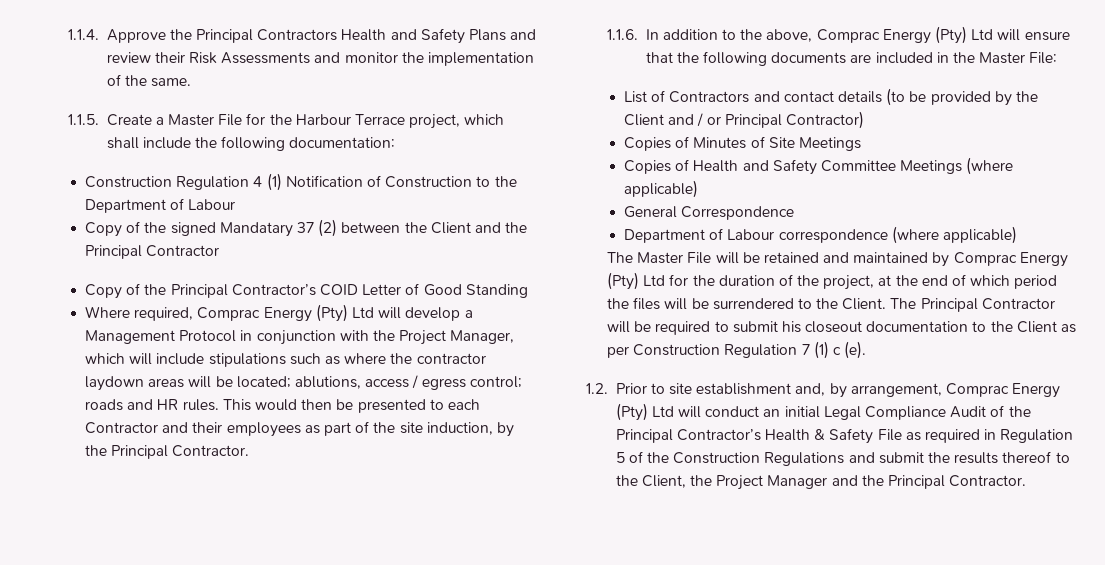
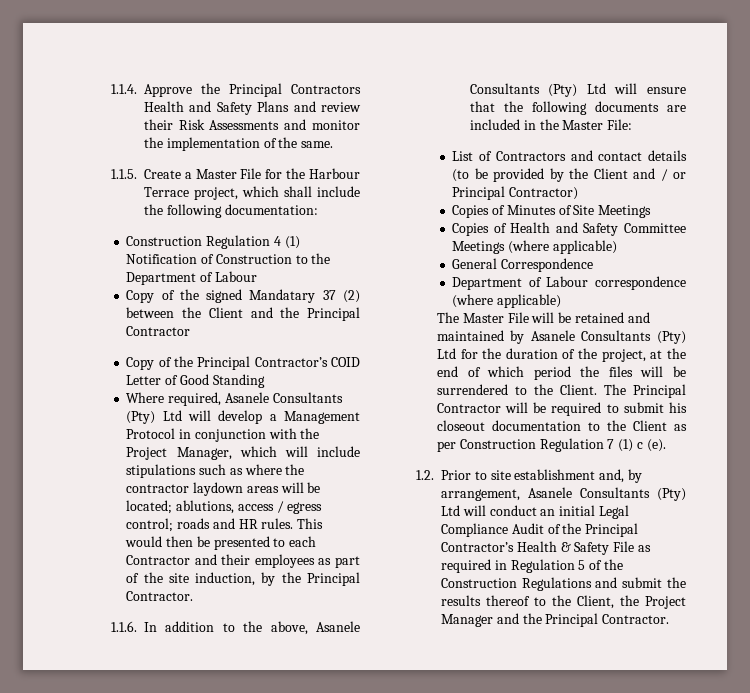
[197,307,312,322] Comprac Energy -> [224,392,343,403] Asanele Consultants
[816,29,931,44] Comprac Energy -> [316,621,360,632] [469,83,540,94] Asanele Consultants
[953,252,1068,267] Comprac Energy -> [530,330,652,341] Asanele Consultants
[946,383,1061,398] Comprac Energy -> [527,487,650,498] Asanele Consultants

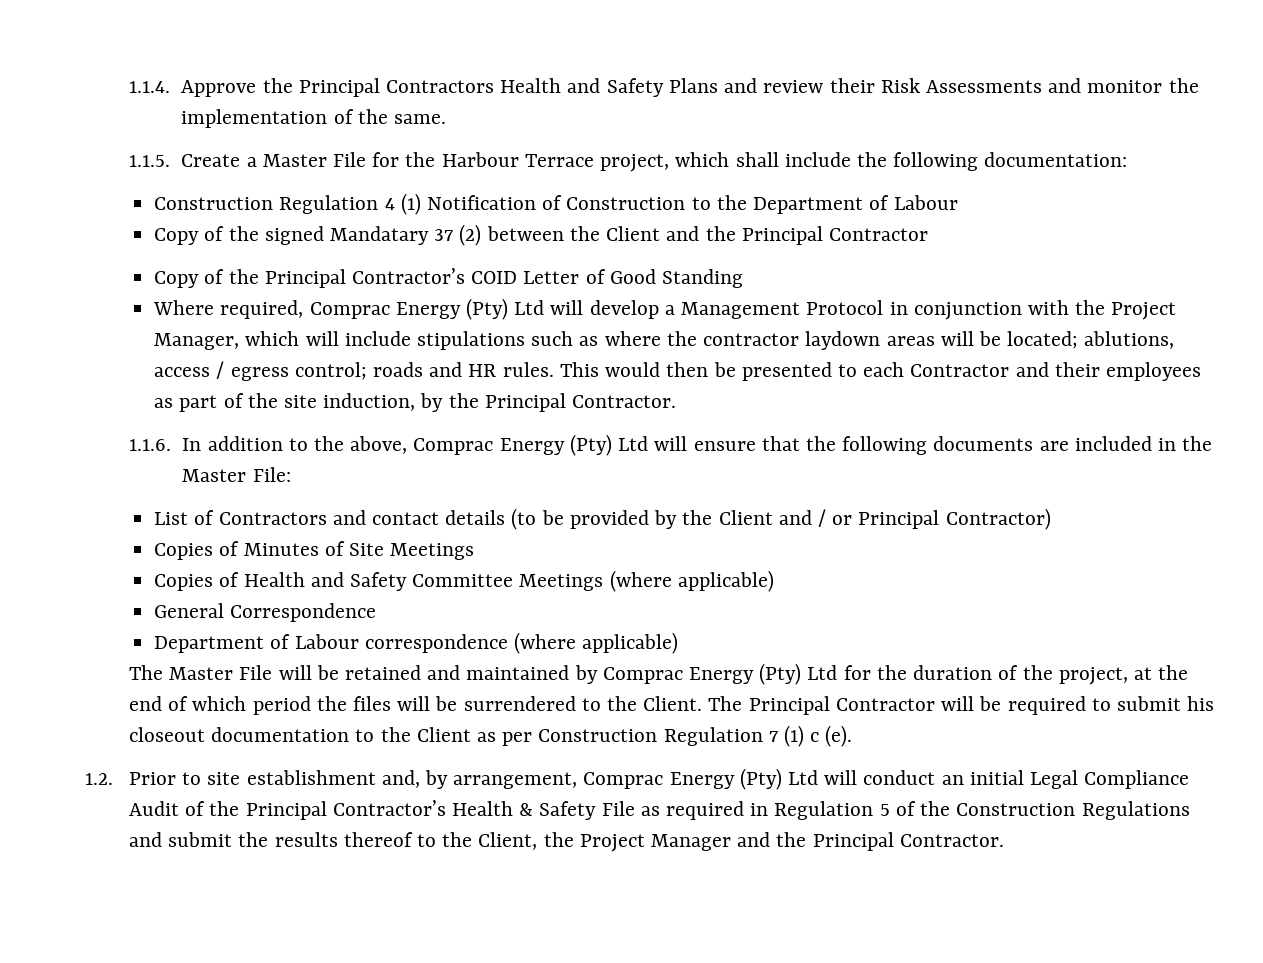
[224,392,343,403] Asanele Consultants -> [309,302,461,319] Comprac Energy
[316,621,360,632] [469,83,540,94] Asanele Consultants -> [413,438,565,455] Comprac Energy
[530,330,652,341] Asanele Consultants -> [602,667,755,684] Comprac Energy
[527,487,650,498] Asanele Consultants -> [583,772,735,789] Comprac Energy

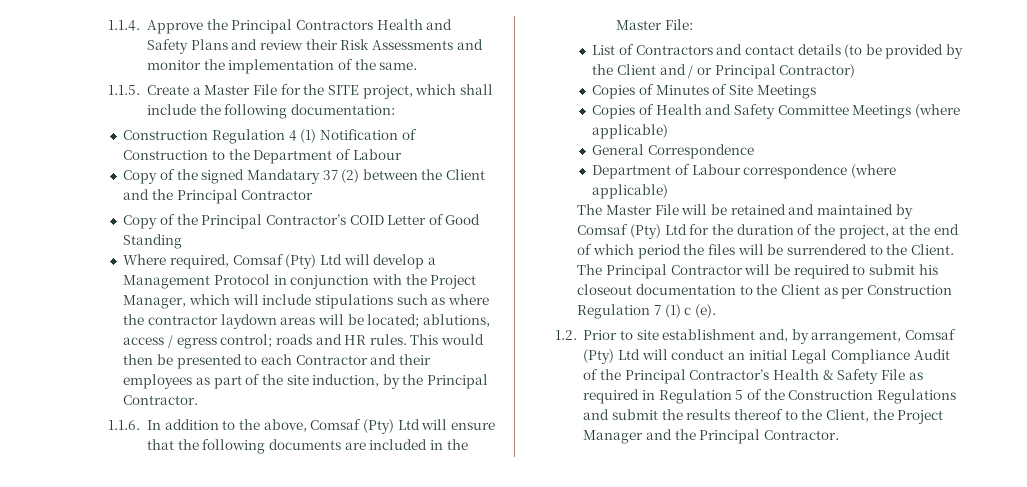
[441,152,594,167] Harbour Terrace -> [328,85,360,95] SITE
[309,302,461,319] Comprac Energy -> [232,254,284,265] Comsaf
[413,438,565,455] Comprac Energy -> [310,419,362,430] Comsaf
[602,667,755,684] Comprac Energy -> [577,224,629,235] Comsaf
[583,772,735,789] Comprac Energy -> [904,329,956,340] Comsaf

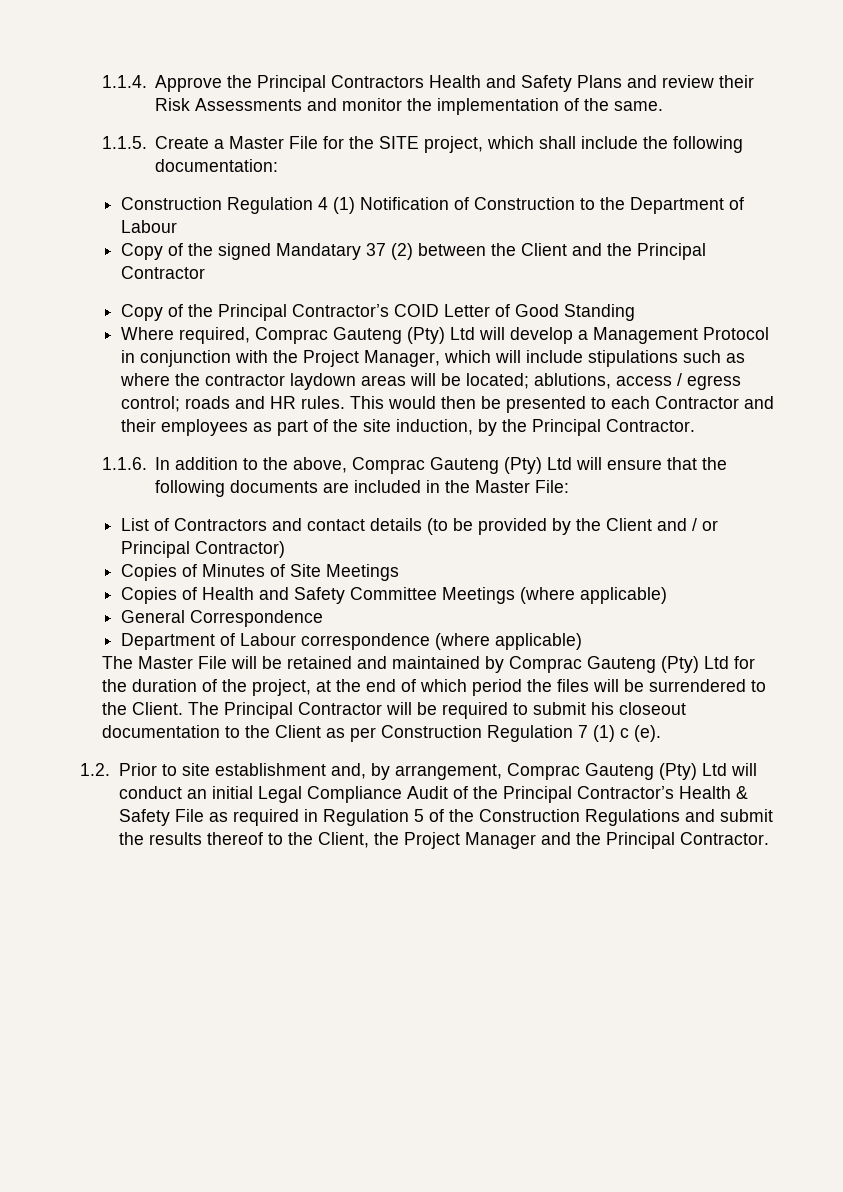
[232,254,284,265] Comsaf -> [254,327,402,344] Comprac Gauteng
[310,419,362,430] Comsaf -> [352,457,500,474] Comprac Gauteng
[577,224,629,235] Comsaf -> [508,656,656,673] Comprac Gauteng
[904,329,956,340] Comsaf -> [507,763,655,780] Comprac Gauteng

